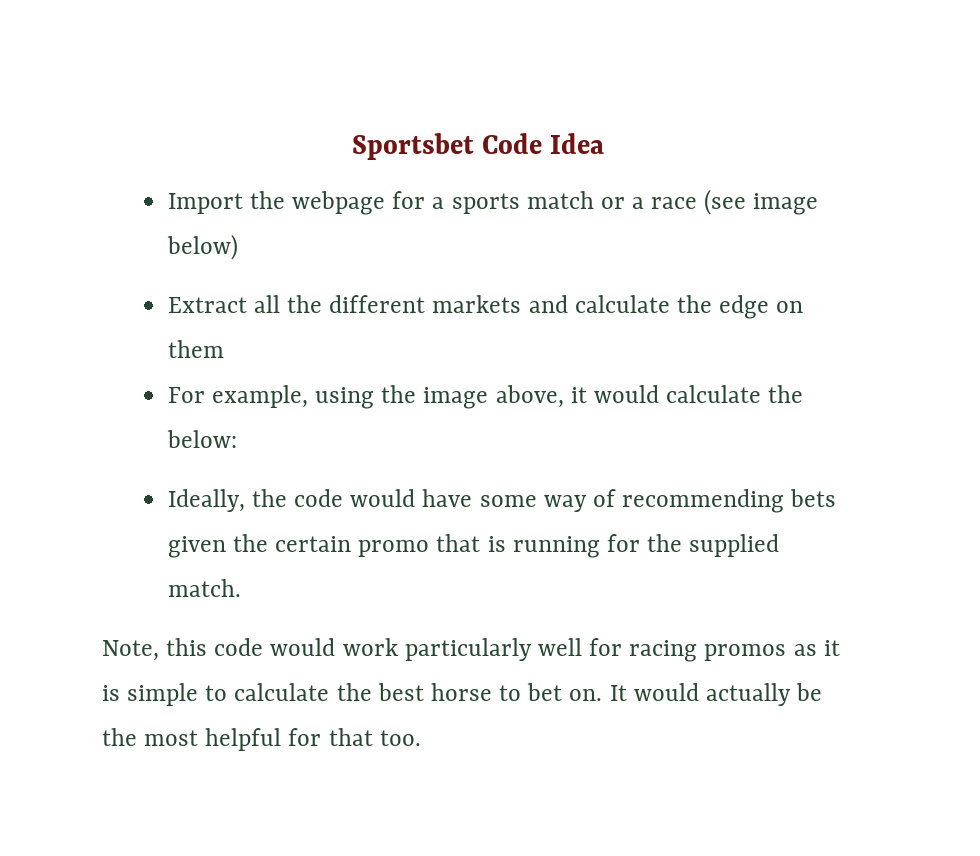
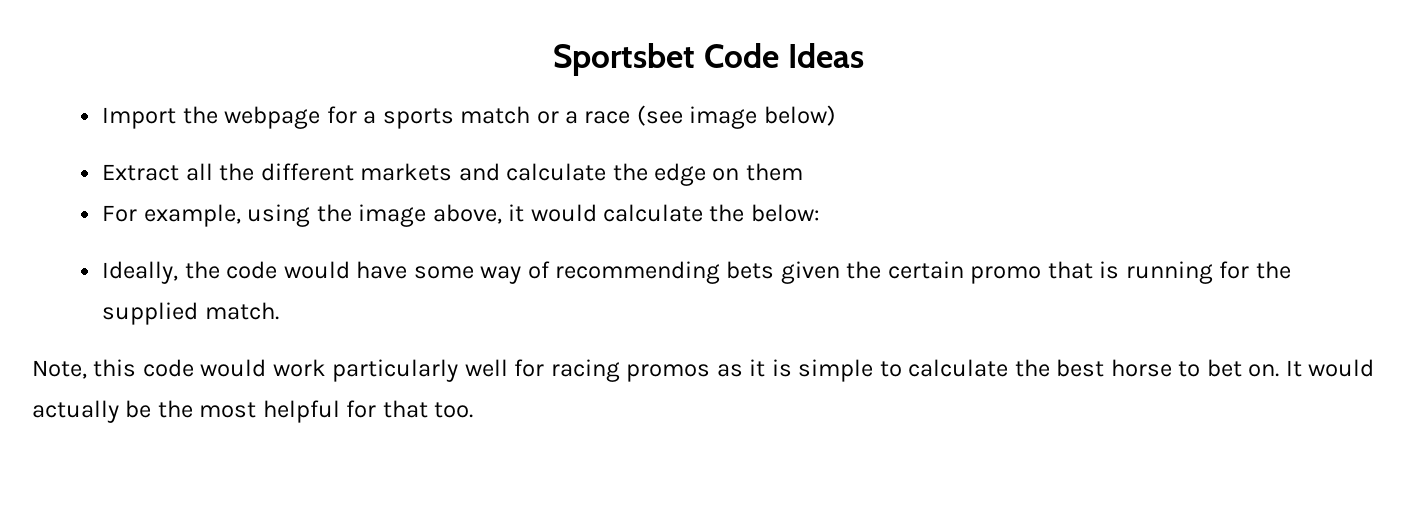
[550,133,605,154] Idea -> [788,43,865,68] Ideas

